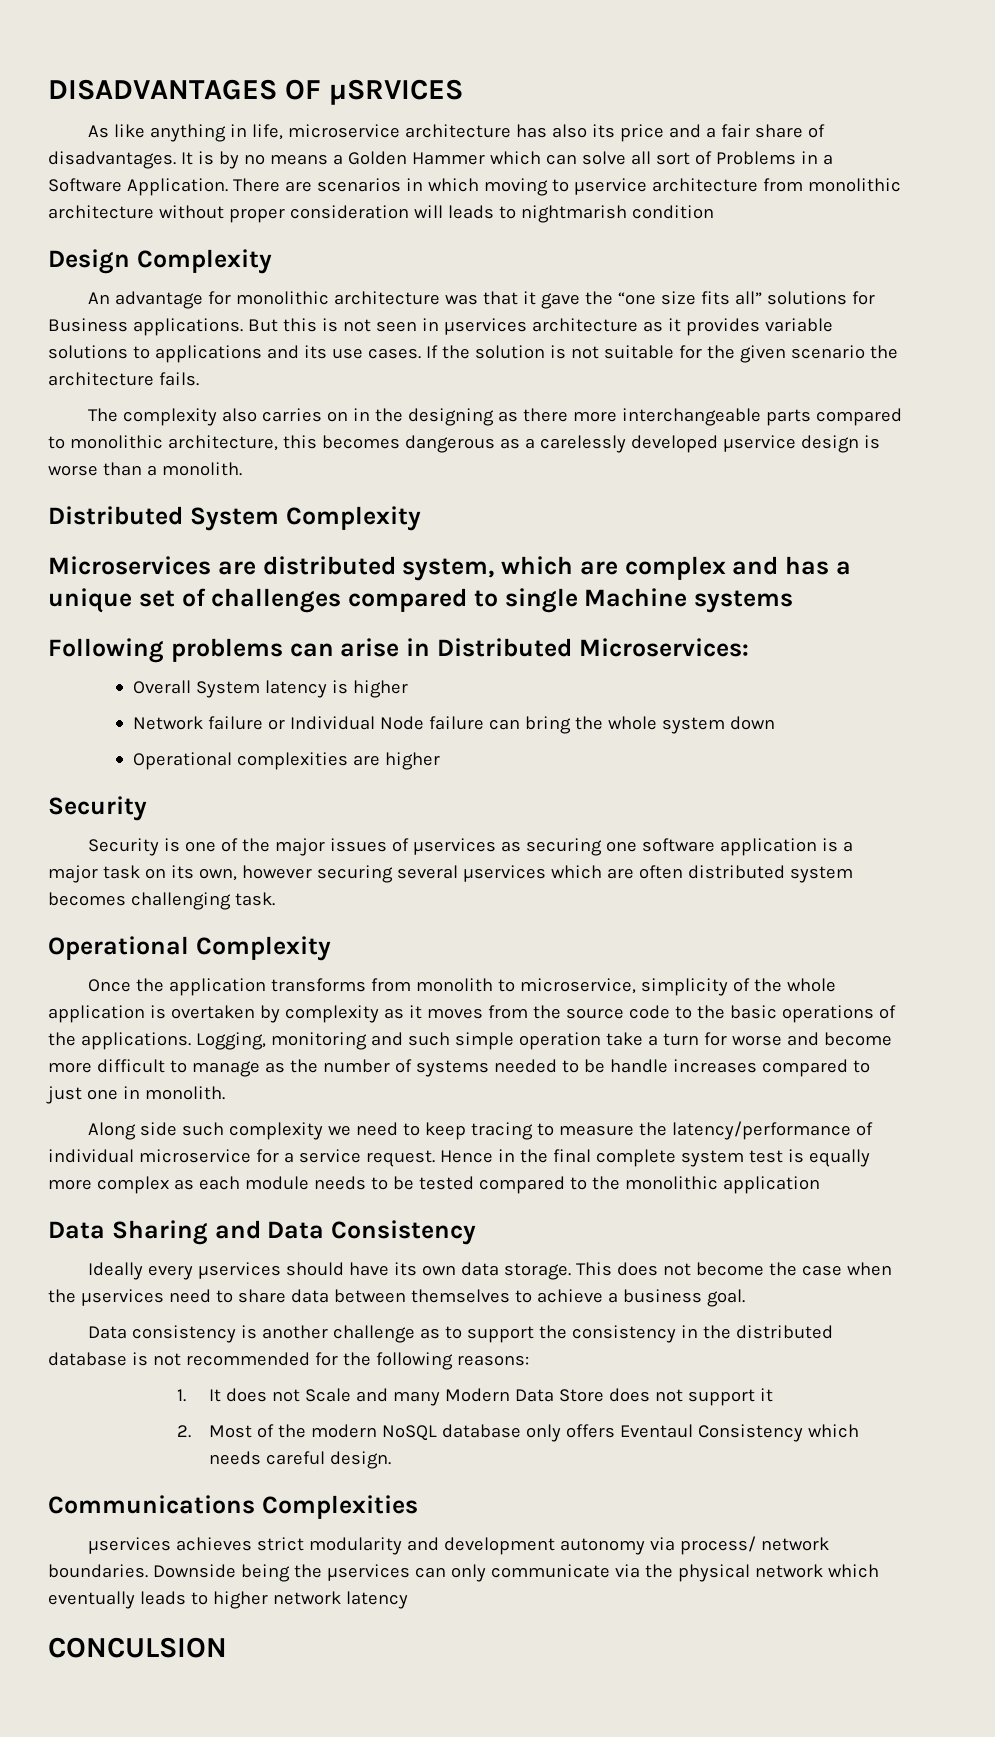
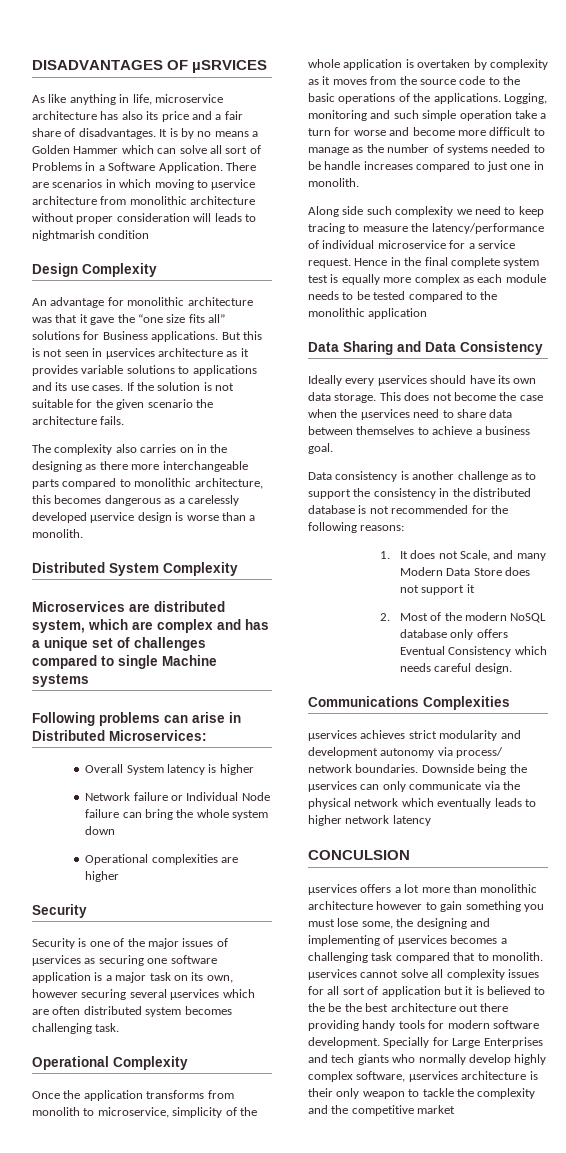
[305,1388,352,1402] Scale -> [459,550,490,561] Scale,
[620,1424,694,1438] Eventaul -> [399,646,445,655] Eventual
(227, 1647) none -> [308,884,538,895] [308,901,544,912] [308,918,490,929] [308,935,507,946] [308,952,543,963] [308,969,539,980] [308,986,546,997] [308,1003,509,1012] [308,1020,539,1031] [308,1037,543,1048] [308,1054,547,1065] [308,1071,538,1082] [308,1088,536,1099] [308,1105,456,1116] // µservices offers a lot more than monolithic architecture however to gain something you must lose some, the designing and implementing of µservices becomes a challenging task compared that to monolith. µservices cannot solve all complexity issues for all sort of application but it is believed to the be the best architecture out there providing handy tools for modern software development. Specially for Large Enterprises and tech giants who normally develop highly complex software, µservices architecture is their only weapon to tackle the complexity and the competitive market

